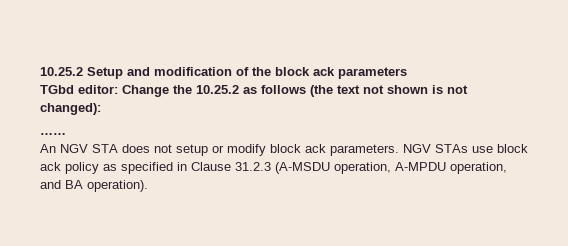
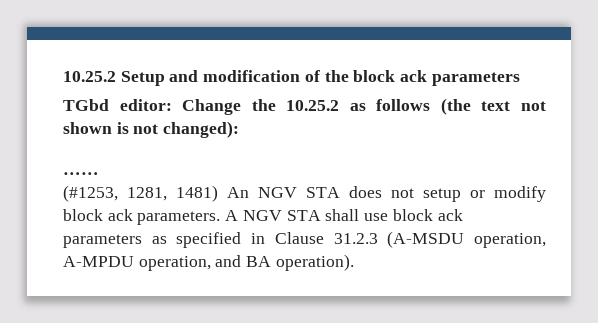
(66, 134) none -> [63,185,218,202] (#1253, 1281, 1481)
[403,144,468,153] NGV STAs -> [225,209,360,221] A NGV STA shall
[65,162,99,174] policy -> [63,234,142,248] parameters

